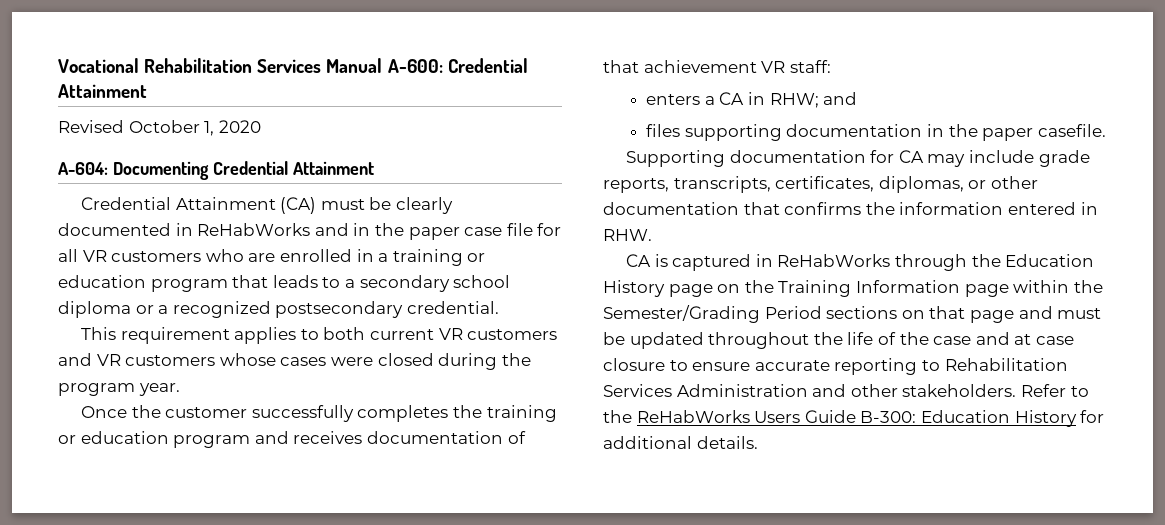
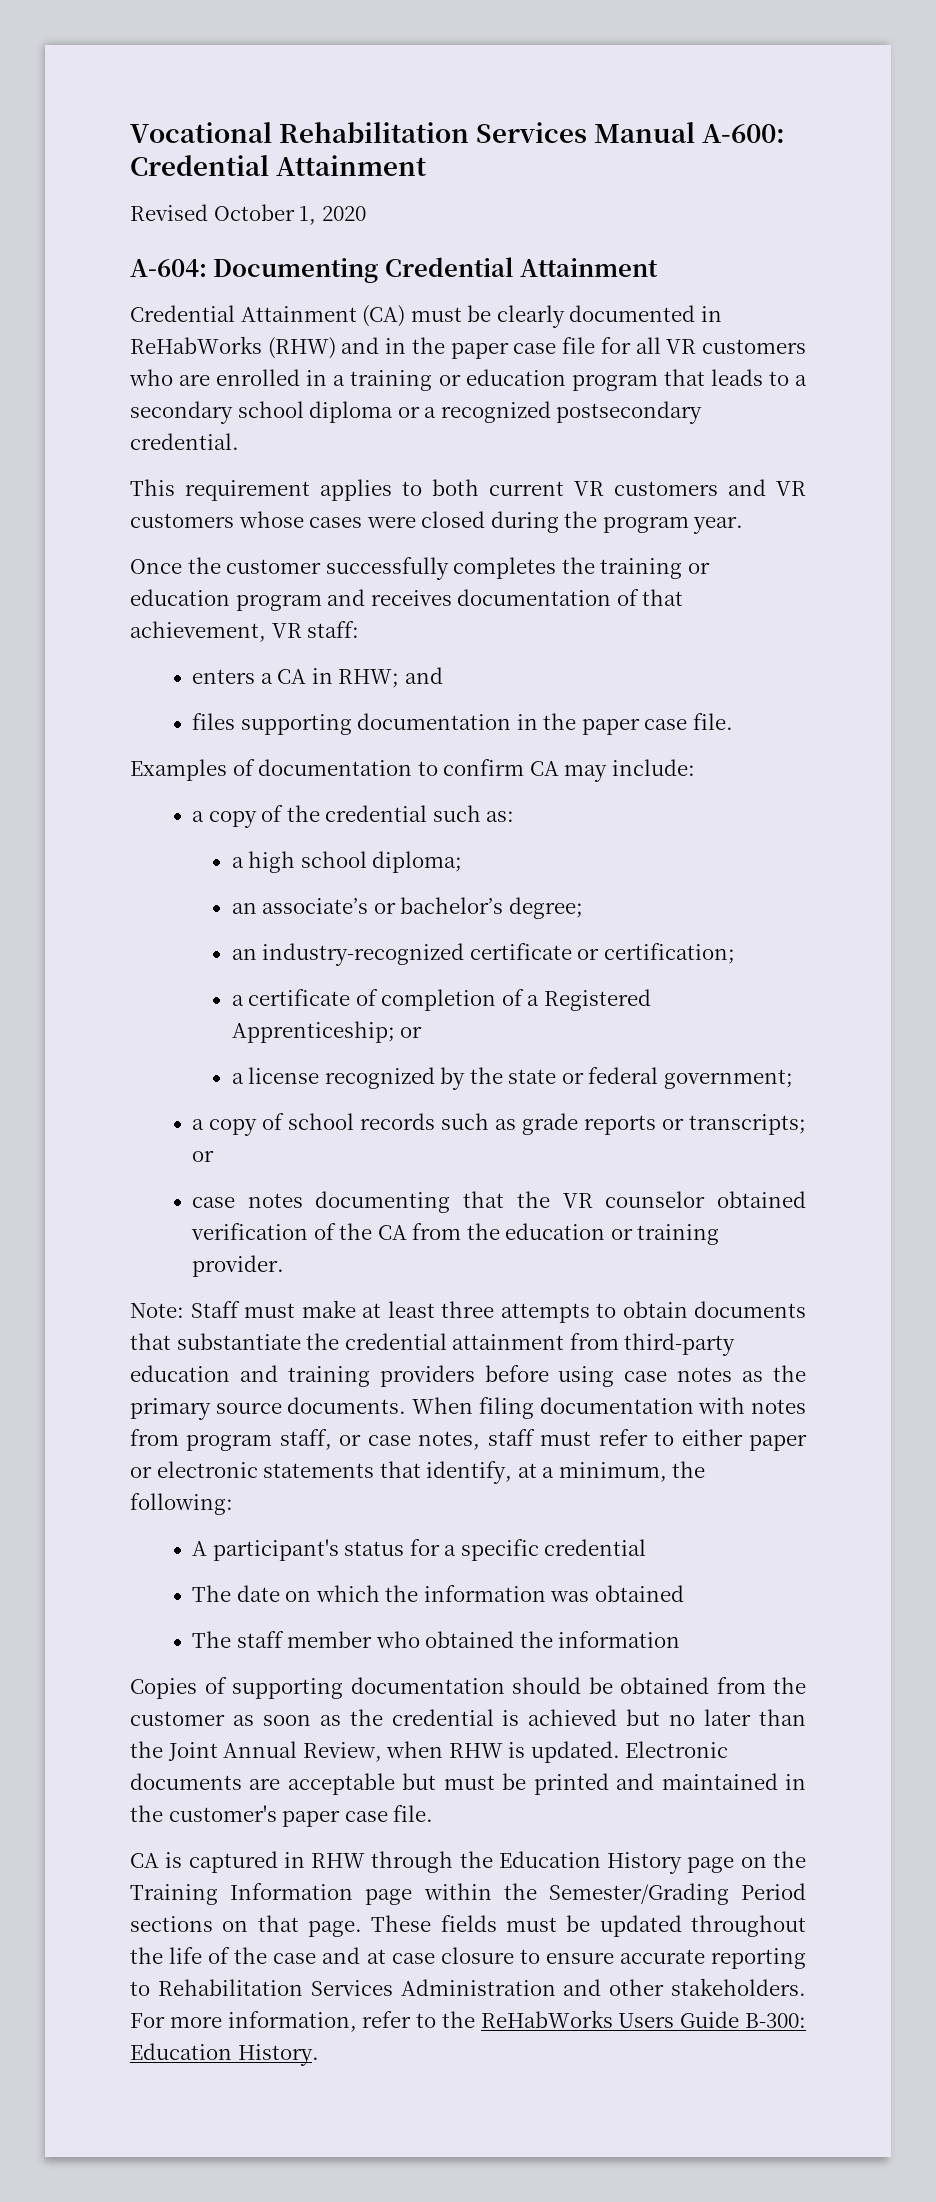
(311, 229) none -> [267,337,336,359] (RHW)
[643,60,757,73] achievement -> [130,621,266,642] achievement,
[1037,124,1106,137] [626,150,1090,167] [603,176,1038,193] [603,202,1098,215] [603,229,652,241] casefile. // Supporting documentation for CA may include grade reports, transcripts, certificates, diplomas, or other documentation that confirms the information entered in RHW. -> [644,713,733,730] [130,759,695,782] [192,805,515,828] [231,851,463,873] [231,897,583,919] [231,943,735,966] [231,989,651,1011] [231,1021,423,1043] [231,1067,793,1090] [192,1113,806,1136] [192,1150,215,1162] [192,1191,806,1213] [191,1223,720,1245] [192,1255,285,1277] [130,1300,806,1323] [130,1333,736,1356] [130,1365,807,1387] [130,1397,806,1420] [130,1429,808,1451] [130,1461,706,1484] [130,1493,233,1515] [192,1539,647,1561] [192,1585,684,1602] [192,1631,681,1648] [130,1677,806,1699] [130,1709,806,1726] [130,1741,729,1763] [130,1773,807,1795] [130,1805,434,1827] case file. // Examples of documentation to confirm CA may include: // a copy of the credential such as: // a high school diploma; // an associate’s or bachelor’s degree; // an industry-recognized certificate or certification; // a certificate of completion of a Registered Apprenticeship; or // a license recognized by the state or federal government; // a copy of school records such as grade reports or transcripts; or // case notes documenting that the VR counselor obtained verification of the CA from the education or training provider. // Note: Staff must make at least three attempts to obtain documents that substantiate the credential attainment from third-party education and training providers before using case notes as the primary source documents. When filing documentation with notes from program staff, or case notes, staff must refer to either paper or electronic statements that identify, at a minimum, the following: // A participant's status for a specific credential // The date on which the information was obtained // The staff member who obtained the information // Copies of supporting documentation should be obtained from the customer as soon as the credential is achieved but no later than the Joint Annual Review, when RHW is updated. Electronic documents are acceptable but must be printed and maintained in the customer's paper case file.
[777,254,891,267] ReHabWorks -> [311,1853,366,1868] RHW
[969,306,1053,323] page and -> [308,1915,497,1937] page. These fields
[1020,384,1066,397] Refer -> [130,2011,412,2032] For more information, refer
[1014,410,1105,427] [603,436,758,449] History for additional details. -> [237,2044,319,2066] History.

